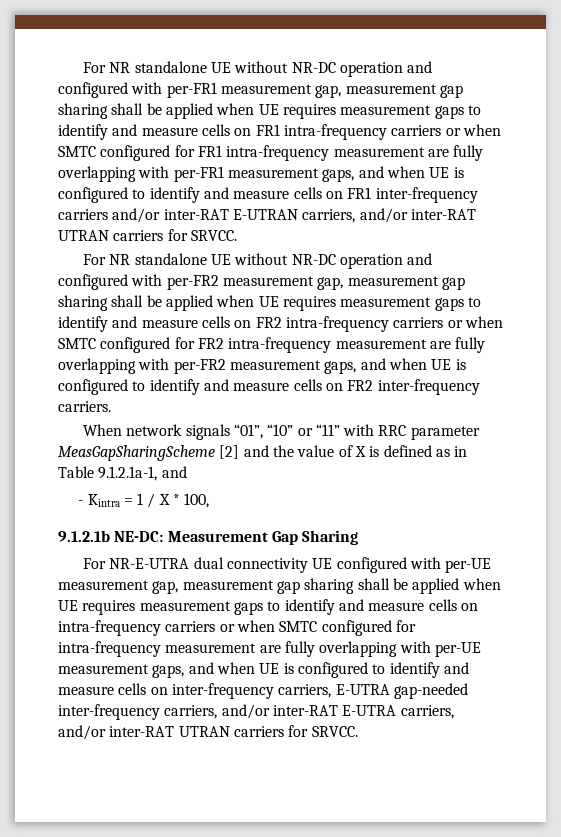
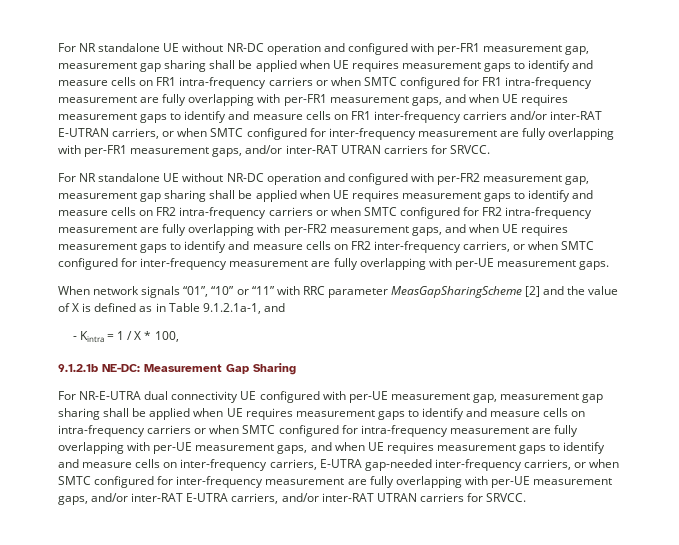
[453,167,464,178] [58,187,128,203] is configured -> [521,94,569,106] [58,113,168,123] requires measurement gaps
(356, 216) none -> [162,128,615,140] [58,145,243,157] or when SMTC configured for inter-frequency measurement are fully overlapping with per-FR1 measurement gaps,
[455,359,466,370] [58,379,128,395] is configured -> [521,224,569,236] [58,243,168,253] requires measurement gaps
[58,401,111,412] carriers. -> [463,241,595,252] [58,258,610,270] carriers, or when SMTC configured for inter-frequency measurement are fully overlapping with per-UE measurement gaps.
[283,662,368,678] is configured -> [386,442,547,454] requires measurement gaps
(218, 712) none -> [574,459,620,468] [58,476,613,488] [58,496,88,505] or when SMTC configured for inter-frequency measurement are fully overlapping with per-UE measurement gaps,

